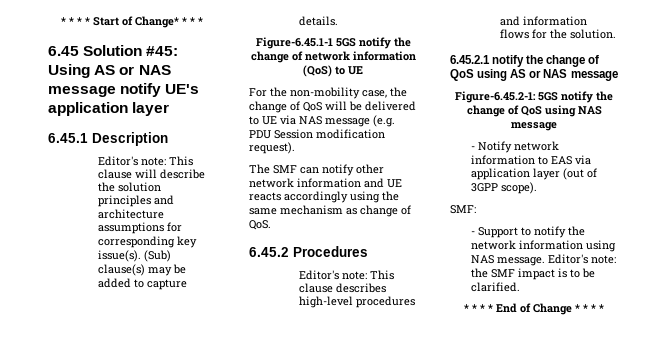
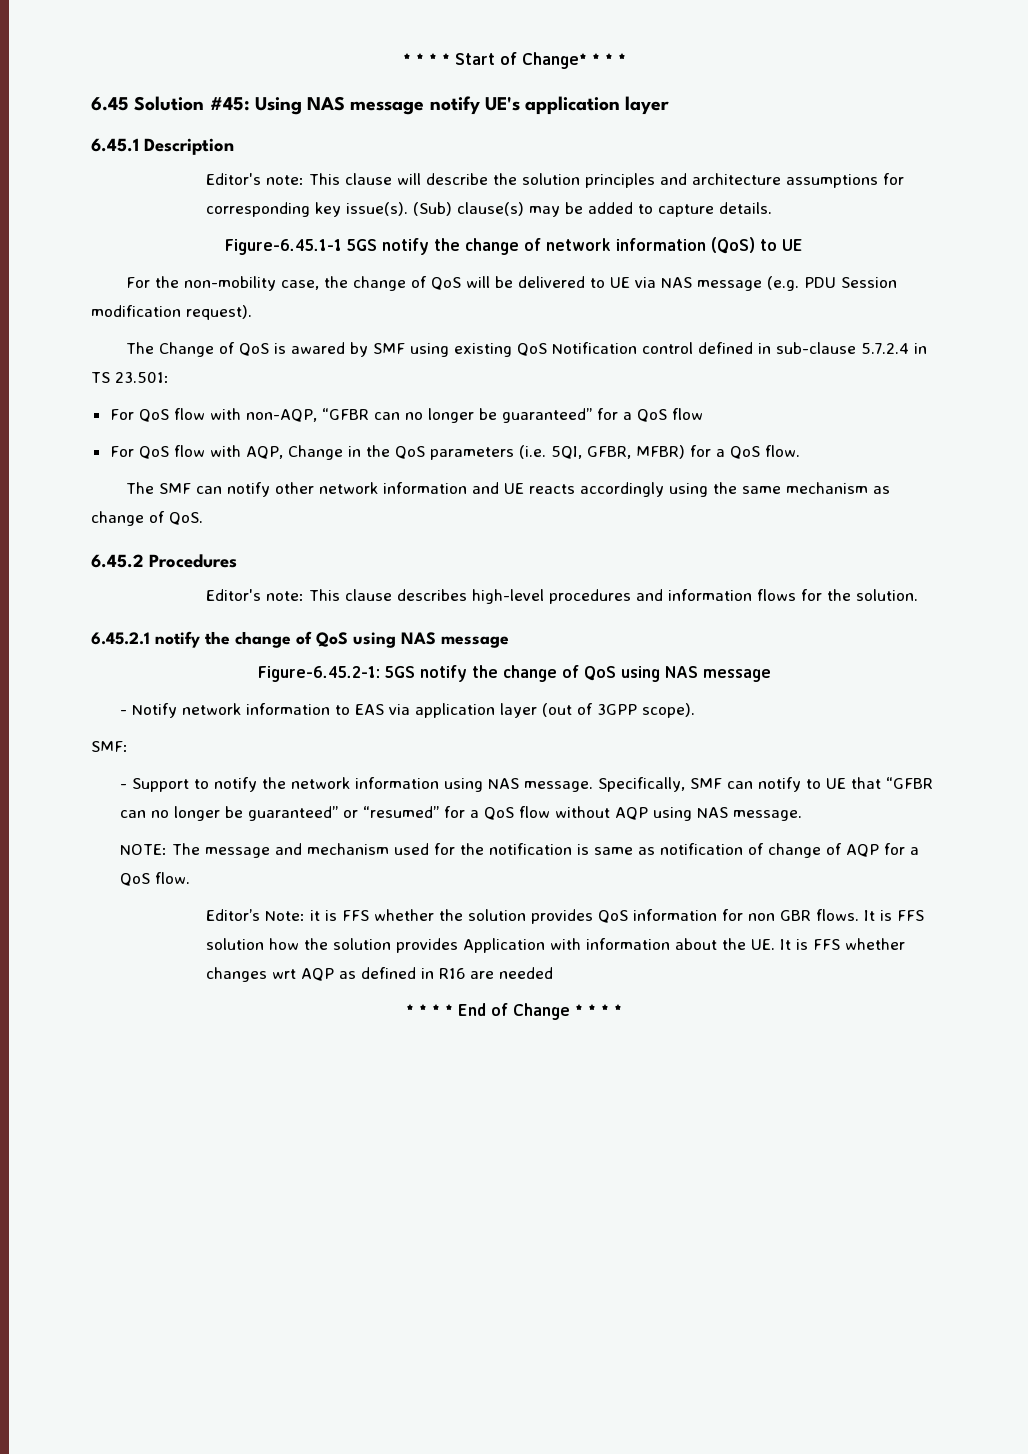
[94,65,135,75] AS or -> (302, 106) none
(295, 148) none -> [126,342,928,357] [91,372,169,383] [109,408,703,423] [109,445,800,460] // The Change of QoS is awared by SMF using existing QoS Notification control defined in sub-clause 5.7.2.4 in TS 23.501: // For QoS flow with non-AQP, “GFBR can no longer be guaranteed” for a QoS flow // For QoS flow with AQP, Change in the QoS parameters (i.e. 5QI, GFBR, MFBR) for a QoS flow.
[510,69,542,78] AS or -> (396, 640) none
[548,254,617,264] [471,268,596,280] [471,282,521,292] Editor's note: the SMF impact is to be clarified. -> [597,777,933,792] [119,806,802,821] [119,843,919,858] [119,872,190,886] [205,909,924,924] [205,938,905,953] [205,967,553,982] Specifically, SMF can notify to UE that “GFBR can no longer be guaranteed” or “resumed” for a QoS flow without AQP using NAS message. // NOTE: The message and mechanism used for the notification is same as notification of change of AQP for a QoS flow. // Editor’s Note: it is FFS whether the solution provides QoS information for non GBR flows. It is FFS solution how the solution provides Application with information about the UE. It is FFS whether changes wrt AQP as defined in R16 are needed

